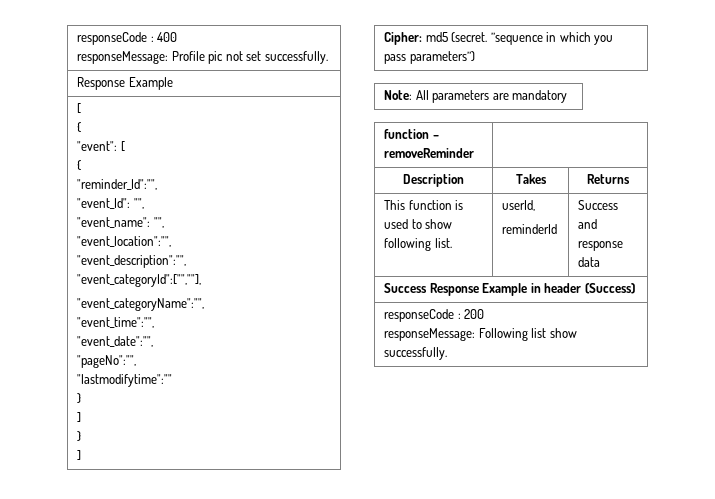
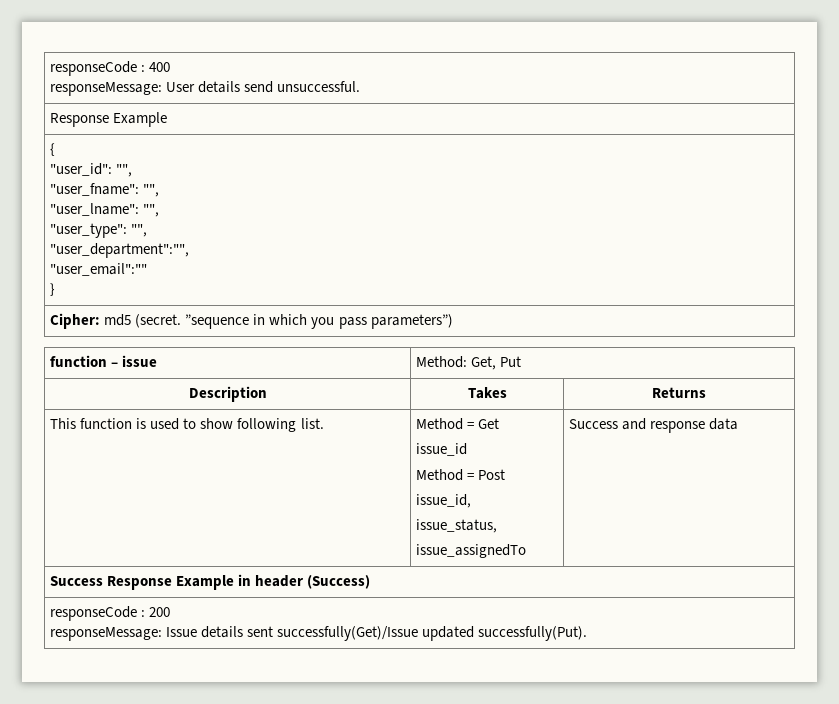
[171,51,328,64] Profile pic not set successfully. -> [166,81,361,93] User details send unsuccessful.
[77,103,82,113] [77,122,82,132] [77,141,125,151] [77,160,82,170] [77,179,158,190] [77,198,144,209] [77,217,164,228] [77,236,172,247] [77,255,187,268] [77,274,202,287] [77,298,205,311] [77,317,155,328] [77,336,154,347] [77,355,137,368] [77,374,173,387] [77,393,82,403] [77,412,82,422] [77,431,82,441] [77,450,82,460] [ // { // "event": [ // { // "reminder_Id":"", // "event_Id": "", // "event_name": "", // "event_location":"", // "event_description":"", // "event_categoryId":["",""], // "event_categoryName":"", // "event_time":"", // "event_date":"", // "pageNo":"", // "lastmodifytime":"" // } // ] // } // ] -> [50,143,56,156] [50,163,133,177] [50,183,160,197] [50,203,160,217] [50,223,148,238] [50,243,190,258] [50,263,148,276] [50,283,56,296] { // "user_id": "", // "user_fname": "", // "user_lname": "", // "user_type": "", // "user_department":"", // "user_email":"" // }
[384,90,568,103] [384,129,439,139] [384,148,475,158] Note: All parameters are mandatory // function – removeReminder | -> [50,355,158,367] [416,356,522,370] function – issue | Method: Get, Put
[502,200,536,211] [502,224,558,234] userId, // reminderId -> [416,418,500,430] [416,443,468,456] [416,469,506,481] [416,494,472,508] [416,519,498,533] [416,544,527,558] Method = Get // issue_id // Method = Post // issue_id, // issue_status, // issue_assignedTo
[478,328,577,341] [384,347,448,360] Following list show successfully. -> [166,626,588,641] Issue details sent successfully(Get)/Issue updated successfully(Put).

